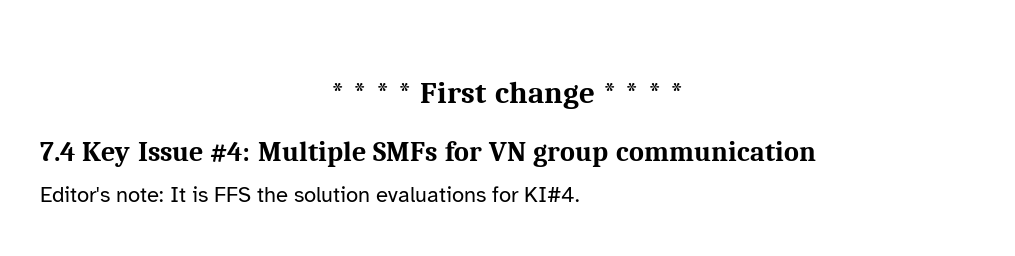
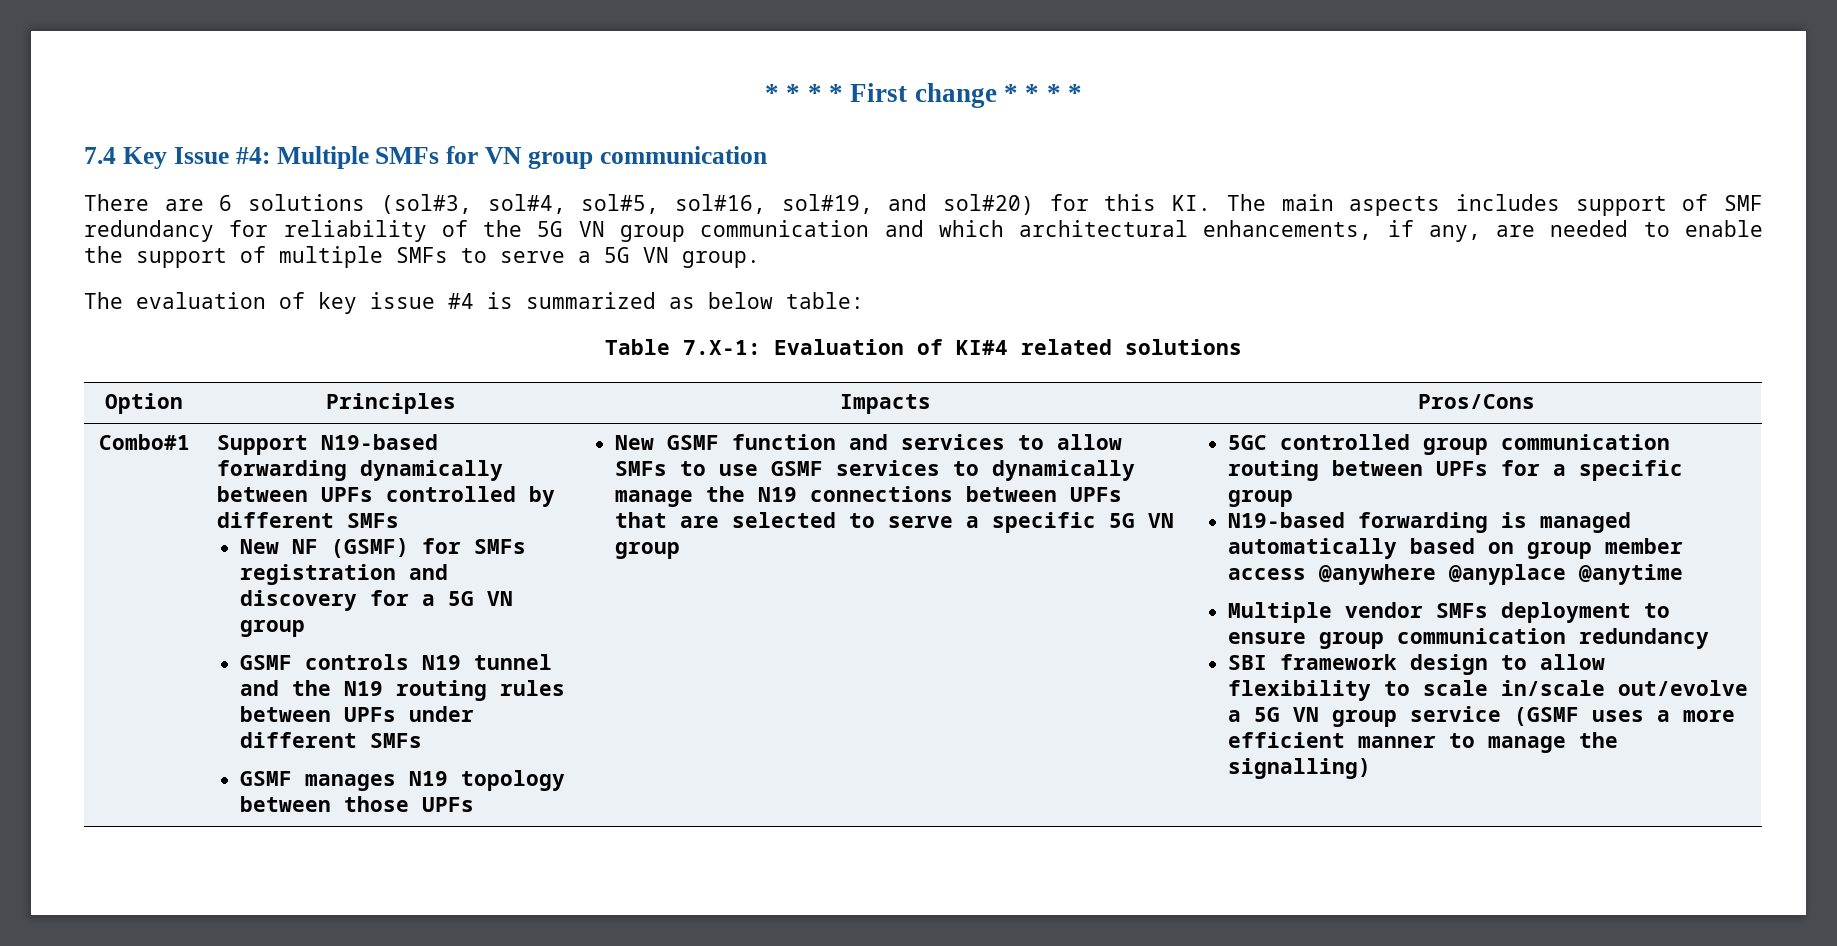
[40,186,580,202] Editor's note: It is FFS the solution evaluations for KI#4. -> [84,194,1764,216] [84,220,1764,242] [84,246,760,268] [84,292,864,314] [605,339,1242,355] [105,393,183,414] [326,393,456,414] [839,394,931,414] [1418,394,1535,409] [98,434,190,450] [216,434,438,455] [216,460,503,481] [216,486,555,507] [216,512,399,528] [239,538,526,558] [239,564,448,585] [239,590,513,611] [239,620,305,637] [239,654,552,670] [239,680,565,701] [239,706,474,722] [239,732,422,748] [239,770,565,791] [239,796,474,812] [614,434,1122,450] [614,460,1135,481] [614,486,1122,507] [614,512,1174,533] [614,542,680,559] [1227,434,1670,455] [1227,460,1683,481] [1227,490,1293,507] [1227,512,1631,533] [1227,538,1683,559] [1227,564,1683,585] [1227,602,1670,623] [1227,628,1709,649] [1227,654,1605,675] [1227,680,1748,701] [1227,706,1735,727] [1227,732,1618,753] [1227,758,1371,779] There are 6 solutions (sol#3, sol#4, sol#5, sol#16, sol#19, and sol#20) for this KI. The main aspects includes support of SMF redundancy for reliability of the 5G VN group communication and which architectural enhancements, if any, are needed to enable the support of multiple SMFs to serve a 5G VN group. // The evaluation of key issue #4 is summarized as below table: // Table 7.X-1: Evaluation of KI#4 related solutions // Option | Principles | Impacts | Pros/Cons // Combo#1 | Support N19-based forwarding dynamically between UPFs controlled by different SMFs // New NF (GSMF) for SMFs registration and discovery for a 5G VN group // GSMF controls N19 tunnel and the N19 routing rules between UPFs under different SMFs // GSMF manages N19 topology between those UPFs | New GSMF function and services to allow SMFs to use GSMF services to dynamically manage the N19 connections between UPFs that are selected to serve a specific 5G VN group | 5GC controlled group communication routing between UPFs for a specific group // N19-based forwarding is managed automatically based on group member access @anywhere @anyplace @anytime // Multiple vendor SMFs deployment to ensure group communication redundancy // SBI framework design to allow flexibility to scale in/scale out/evolve a 5G VN group service (GSMF uses a more efficient manner to manage the signalling)

